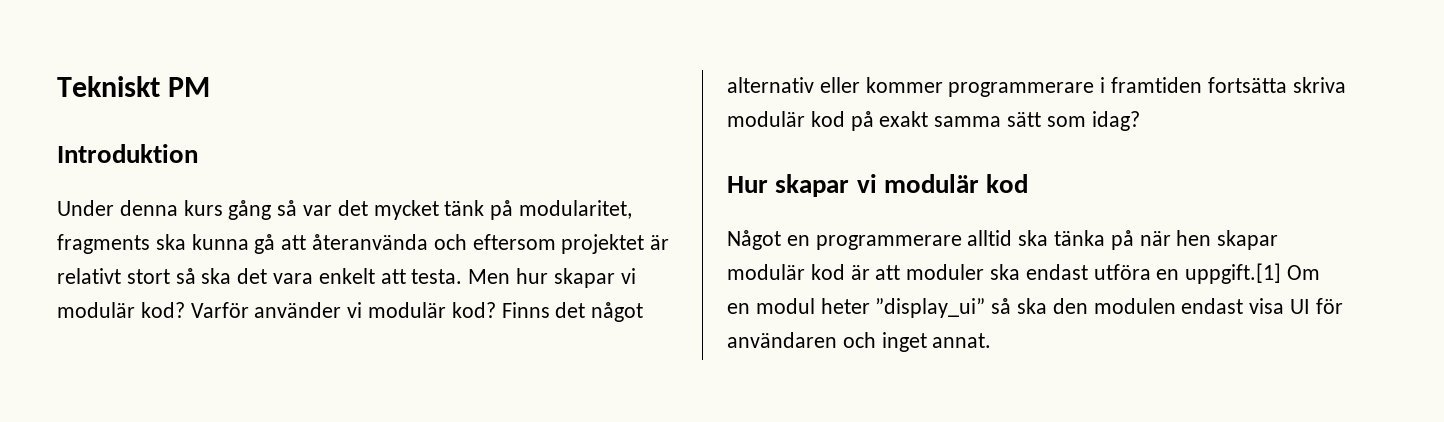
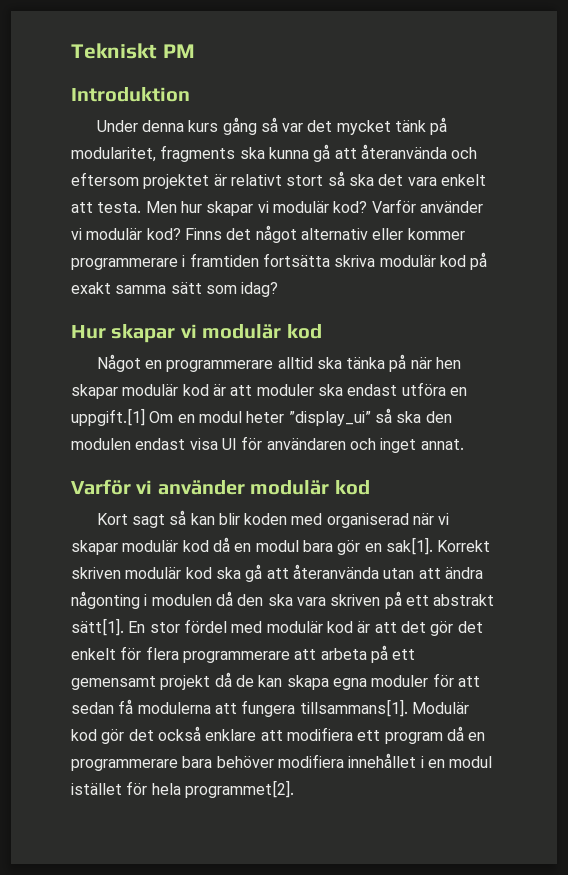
(992, 340) none -> [71,479,370,495] [96,510,450,528] [71,537,491,555] [71,564,483,582] [71,591,495,609] [71,618,483,636] [71,645,416,663] [71,672,480,690] [71,699,469,717] [71,726,486,744] [71,753,493,771] [71,780,294,798] // Varför vi använder modulär kod // Kort sagt så kan blir koden med organiserad när vi skapar modulär kod då en modul bara gör en sak[1]. Korrekt skriven modulär kod ska gå att återanvända utan att ändra någonting i modulen då den ska vara skriven på ett abstrakt sätt[1]. En stor fördel med modulär kod är att det gör det enkelt för flera programmerare att arbeta på ett gemensamt projekt då de kan skapa egna moduler för att sedan få modulerna att fungera tillsammans[1]. Modulär kod gör det också enklare att modifiera ett program då en programmerare bara behöver modifiera innehållet i en modul istället för hela programmet[2].

